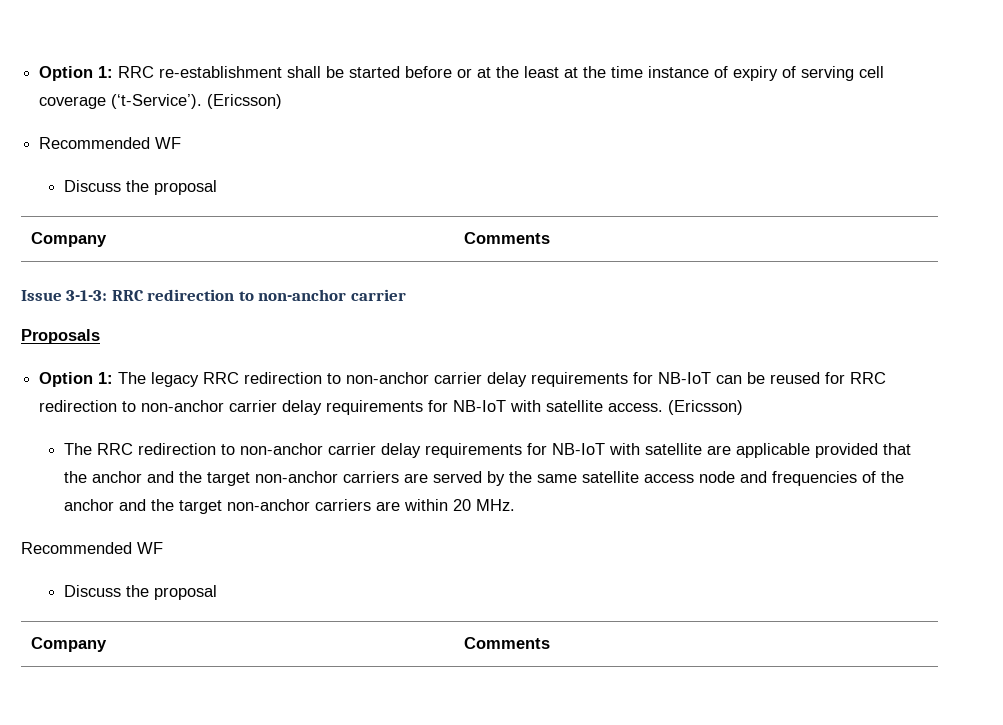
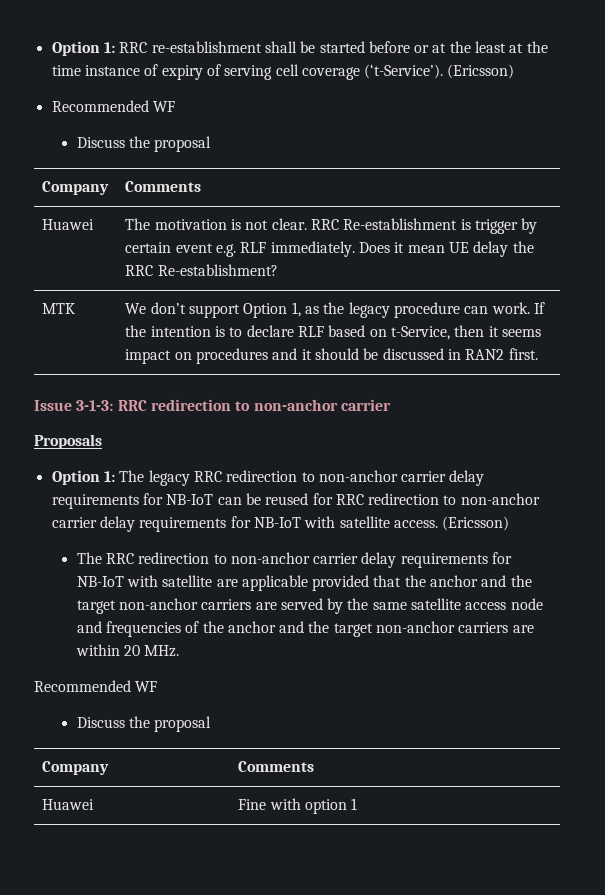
(551, 238) none -> [42,219,95,230] [125,218,538,234] [125,241,534,257] [125,264,278,276] [42,303,76,314] [125,302,545,318] [125,325,541,340] [125,348,538,364] // Huawei | The motivation is not clear. RRC Re-establishment is trigger by certain event e.g. RLF immediately. Does it mean UE delay the RRC Re-establishment? // MTK | We don’t support Option 1, as the legacy procedure can work. If the intention is to declare RLF based on t-Service, then it seems impact on procedures and it should be discussed in RAN2 first.
(551, 643) none -> [42,799,95,810] [238,798,358,814] // Huawei | Fine with option 1

